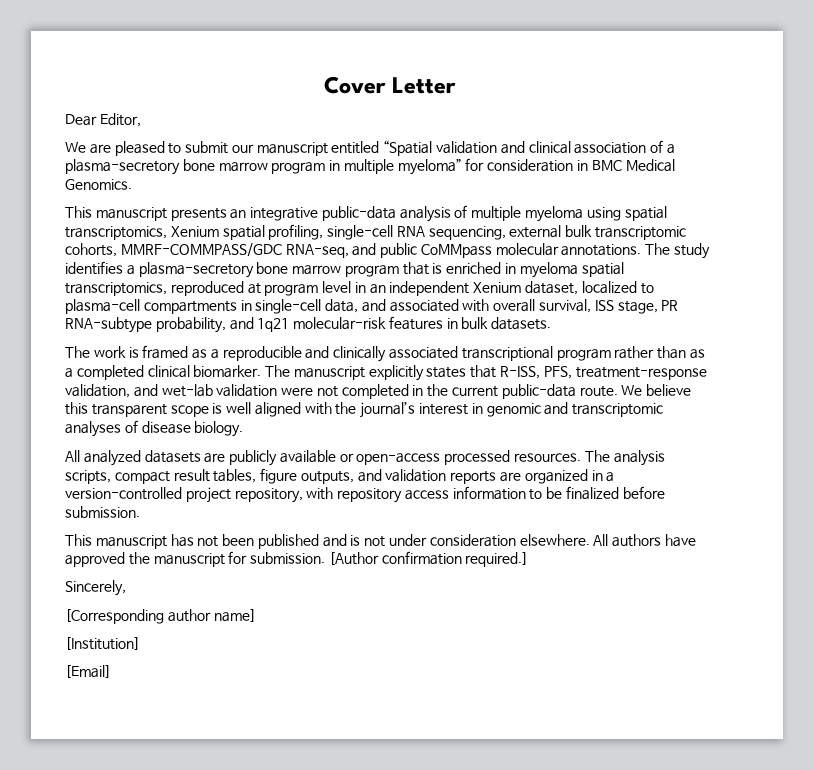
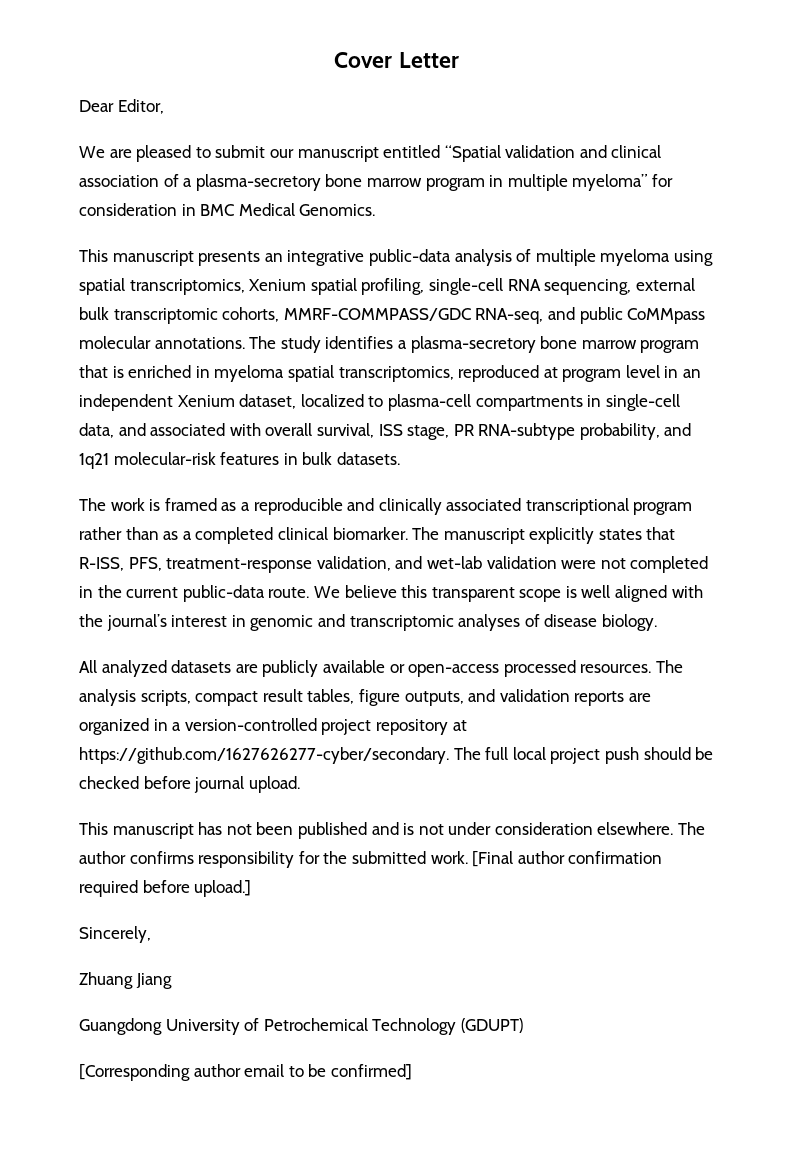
[234,486,665,503] [65,506,140,518] repository, with repository access information to be finalized before submission. -> [375,719,467,735] [79,747,714,764] [79,776,300,793] repository at https://github.com/1627626277-cyber/secondary. The full local project push should be checked before journal upload.
[593,534,696,547] [65,551,529,567] [65,580,126,596] [65,609,256,624] [65,637,140,650] [65,665,111,678] All authors have approved the manuscript for submission. [Author confirmation required.] // Sincerely, // [Corresponding author name] // [Institution] // [Email] -> [678,822,706,835] [79,851,663,868] [79,880,252,897] [79,926,151,943] [79,972,172,989] [79,1018,523,1035] [79,1064,412,1081] The author confirms responsibility for the submitted work. [Final author confirmation required before upload.] // Sincerely, // Zhuang Jiang // Guangdong University of Petrochemical Technology (GDUPT) // [Corresponding author email to be confirmed]

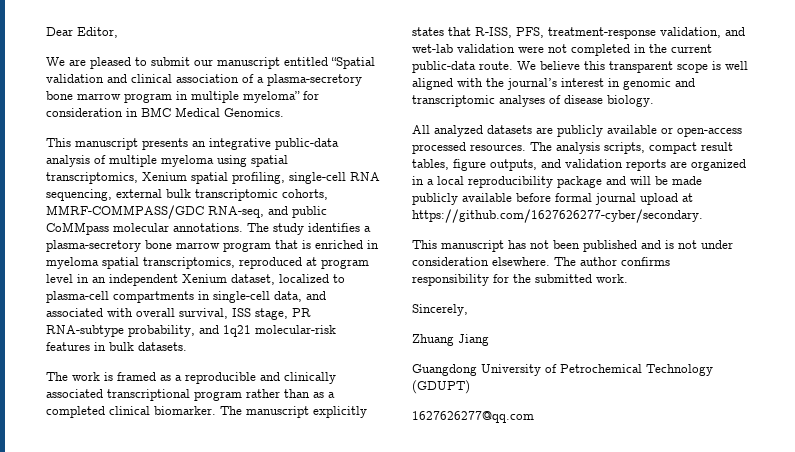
[334,52,459,68] Cover Letter // -> (46, 31) none
[184,718,467,735] [79,747,714,764] [79,776,300,793] version-controlled project repository at https://github.com/1627626277-cyber/secondary. The full local project push should be checked before journal upload. -> [437,176,702,188] [412,193,693,205] [412,209,703,223] local reproducibility package and will be made publicly available before formal journal upload at https://github.com/1627626277-cyber/secondary.
[472,851,663,867] [79,880,252,897] [Final author confirmation required before upload.] -> (628, 278) none
[79,1064,412,1081] [Corresponding author email to be confirmed] -> [412,411,534,423] 1627626277@qq.com

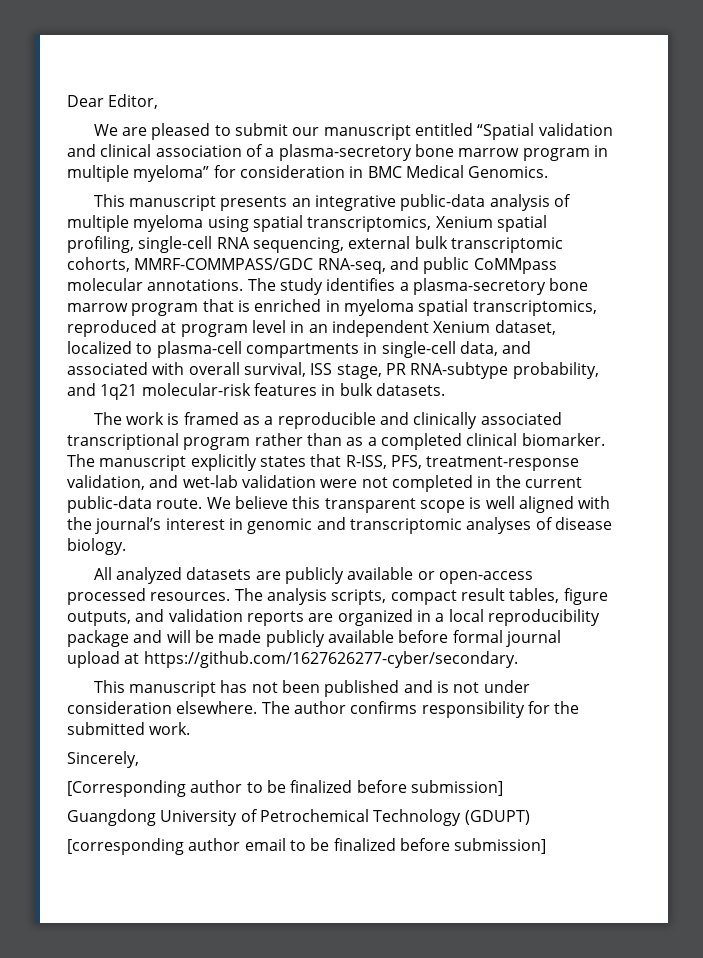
[412,334,489,346] Zhuang Jiang -> [67,780,503,797] [Corresponding author to be finalized before submission]
[412,411,534,423] 1627626277@qq.com -> [67,838,547,855] [corresponding author email to be finalized before submission]

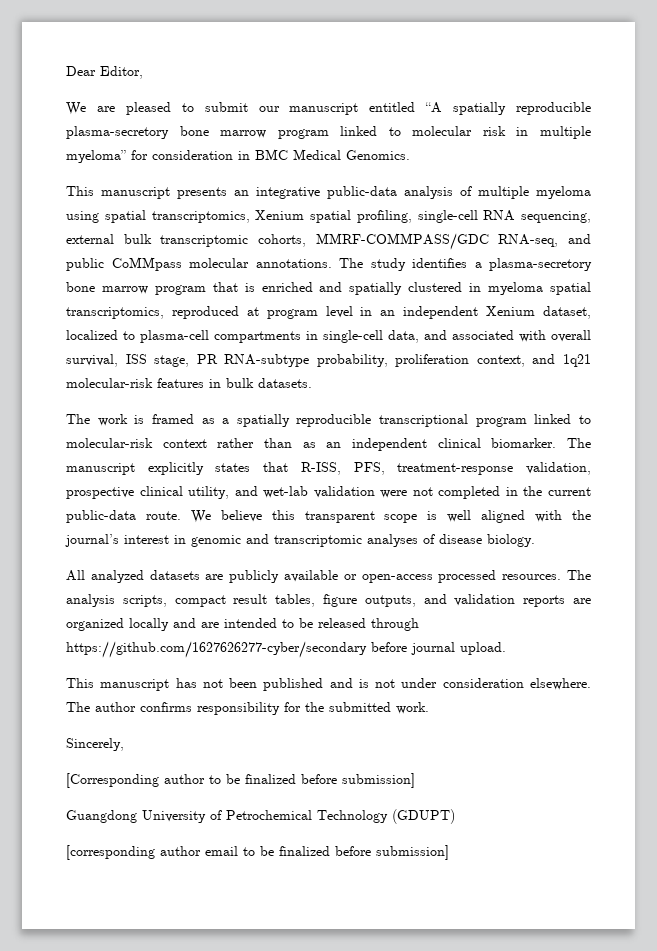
[477,123,613,140] [67,144,590,161] “Spatial validation and clinical association of a plasma-secretory bone marrow program -> [425,102,591,115] [66,126,506,139] “A spatially reproducible plasma-secretory bone marrow program linked to molecular risk
(322, 305) none -> [319,282,463,295] and spatially clustered
(599, 370) none -> [395,354,525,367] proliferation context,
[277,412,562,429] [67,433,251,450] reproducible and clinically associated transcriptional program -> [236,414,591,427] [66,438,207,448] spatially reproducible transcriptional program linked to molecular-risk context
[367,433,462,450] a completed -> [326,438,427,451] an independent
(145, 482) none -> [66,486,230,499] prospective clinical utility,
[416,609,600,626] [67,630,561,647] [67,651,518,668] in a local reproducibility package and will be made publicly available before formal journal upload at https://github.com/1627626277-cyber/secondary. -> [129,618,419,631] [66,641,506,658] locally and are intended to be released through https://github.com/1627626277-cyber/secondary before journal upload.

